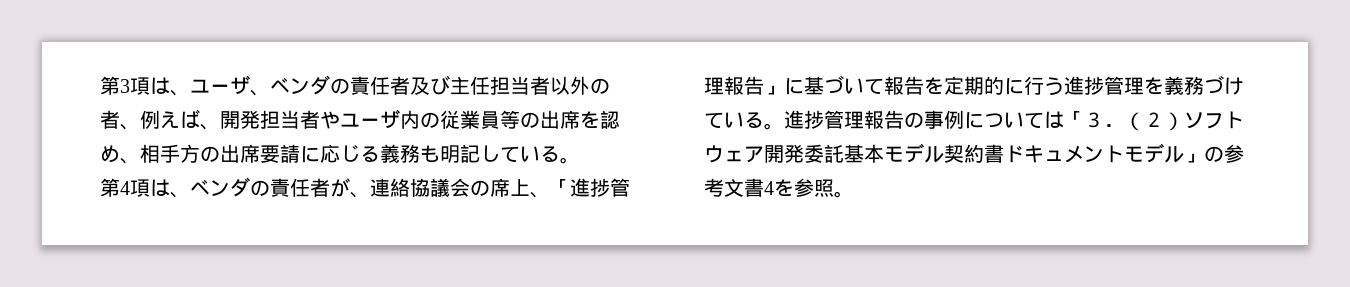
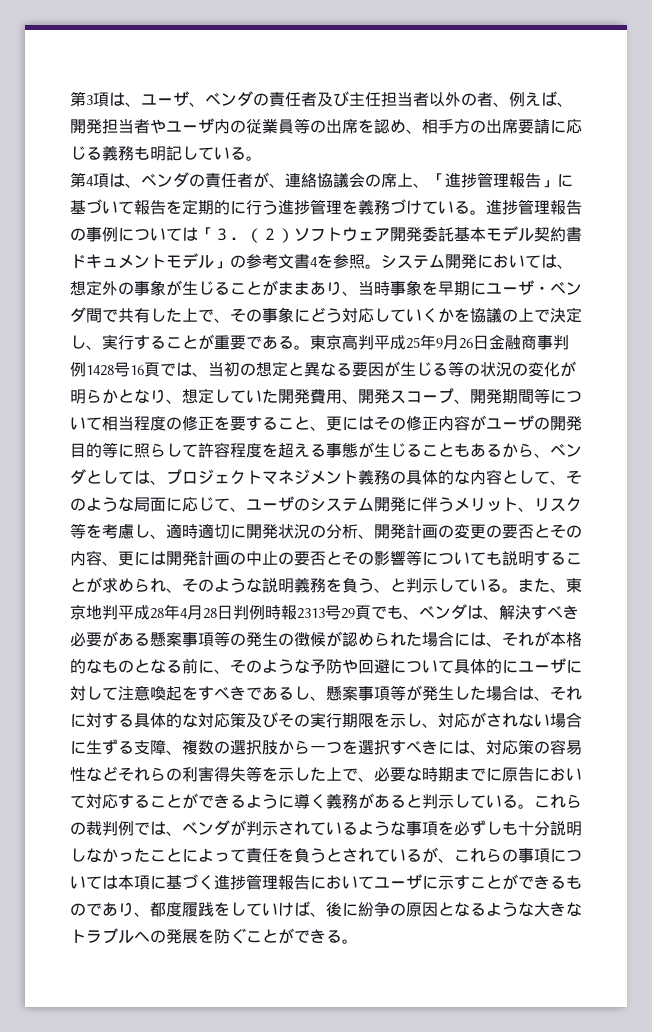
(854, 194) none -> [381,254,573,269] [70,280,582,296] [70,307,582,323] [70,334,569,350] [70,361,576,377] [70,388,582,404] [70,415,582,431] [70,442,582,458] [70,469,582,485] [70,496,582,512] [70,523,582,539] [70,550,582,566] [70,577,582,593] [70,604,579,620] [70,631,582,647] [70,658,582,674] [70,685,582,701] [70,712,582,728] [70,739,582,755] [70,766,582,782] [70,793,582,809] [70,820,582,836] [70,847,582,863] [70,874,582,890] [70,901,582,917] [70,928,358,944] システム開発においては、想定外の事象が生じることがままあり、当時事象を早期にユーザ・ベンダ間で共有した上で、その事象にどう対応していくかを協議の上で決定し、実行することが重要である。東京高判平成25年9月26日金融商事判例1428号16頁では、当初の想定と異なる要因が生じる等の状況の変化が明らかとなり、想定していた開発費用、開発スコープ、開発期間等について相当程度の修正を要すること、更にはその修正内容がユーザの開発目的等に照らして許容程度を超える事態が生じることもあるから、ベンダとしては、プロジェクトマネジメント義務の具体的な内容として、そのような局面に応じて、ユーザのシステム開発に伴うメリット、リスク等を考慮し、適時適切に開発状況の分析、開発計画の変更の要否とその内容、更には開発計画の中止の要否とその影響等についても説明することが求められ、そのような説明義務を負う、と判示している。また、東京地判平成28年4月28日判例時報2313号29頁でも、ベンダは、解決すべき必要がある懸案事項等の発生の徴候が認められた場合には、それが本格的なものとなる前に、そのような予防や回避について具体的にユーザに対して注意喚起をすべきであるし、懸案事項等が発生した場合は、それに対する具体的な対応策及びその実行期限を示し、対応がされない場合に生ずる支障、複数の選択肢から一つを選択すべきには、対応策の容易性などそれらの利害得失等を示した上で、必要な時期までに原告において対応することができるように導く義務があると判示している。これらの裁判例では、ベンダが判示されているような事項を必ずしも十分説明しなかったことによって責任を負うとされているが、これらの事項については本項に基づく進捗管理報告においてユーザに示すことができるものであり、都度履践をしていけば、後に紛争の原因となるような大きなトラブルへの発展を防ぐことができる。

